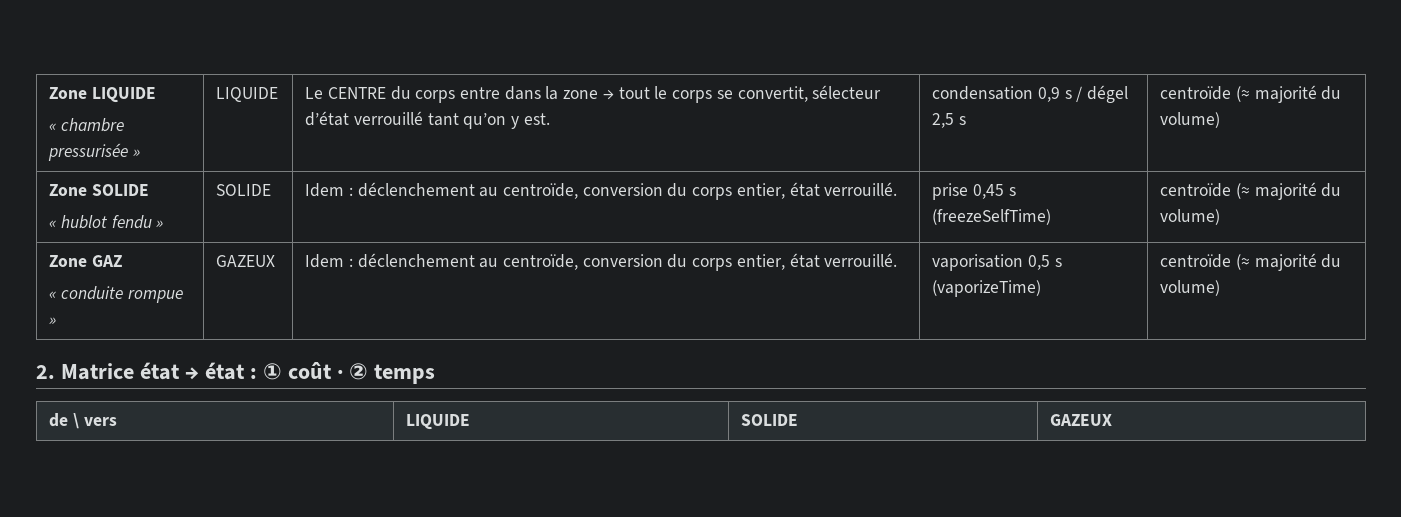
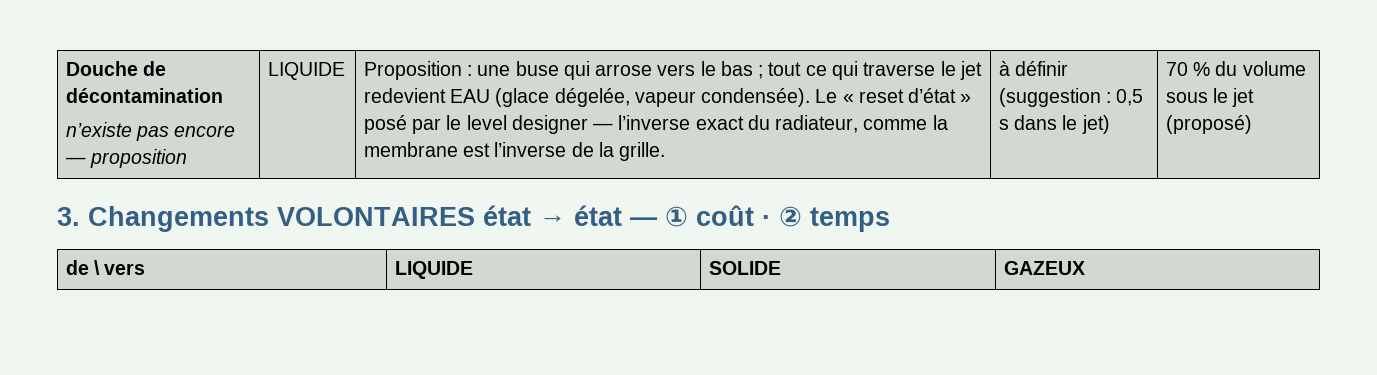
[49,87,156,103] [49,118,124,132] [48,143,140,161] [216,87,279,102] [305,85,882,103] [305,111,550,129] [932,85,1128,103] [932,113,966,128] [1160,85,1342,103] [1160,112,1221,128] [49,184,149,196] [49,215,164,229] [216,184,272,196] [305,182,898,200] [932,183,1016,200] [932,209,1052,225] [1160,182,1342,200] [1160,209,1221,225] [49,255,122,267] [49,286,183,303] [49,317,57,325] [216,255,276,267] [305,253,898,271] [932,254,1062,271] [932,280,1042,297] [1160,253,1342,271] [1160,280,1221,296] [36,363,134,380] Zone LIQUIDE // « chambre pressurisée » | LIQUIDE | Le CENTRE du corps entre dans la zone → tout le corps se convertit, sélecteur d’état verrouillé tant qu’on y est. | condensation 0,9 s / dégel 2,5 s | centroïde (≈ majorité du volume) // Zone SOLIDE // « hublot fendu » | SOLIDE | Idem : déclenchement au centroïde, conversion du corps entier, état verrouillé. | prise 0,45 s (freezeSelfTime) | centroïde (≈ majorité du volume) // Zone GAZ // « conduite rompue » | GAZEUX | Idem : déclenchement au centroïde, conversion du corps entier, état verrouillé. | vaporisation 0,5 s (vaporizeTime) | centroïde (≈ majorité du volume) // 2. Matrice -> [65,61,167,76] [65,88,223,103] [65,122,236,141] [64,149,188,168] [267,62,345,80] [363,61,982,80] [363,88,972,107] [363,115,948,134] [363,142,666,161] [998,61,1069,76] [998,88,1144,107] [998,115,1110,134] [1165,61,1306,76] [1165,88,1255,107] [1165,115,1252,134] [57,206,475,232] Douche de décontamination // n’existe pas encore — proposition | LIQUIDE | Proposition : une buse qui arrose vers le bas ; tout ce qui traverse le jet redevient EAU (glace dégelée, vapeur condensée). Le « reset d’état » posé par le level designer — l’inverse exact du radiateur, comme la membrane est l’inverse de la grille. | à définir (suggestion : 0,5 s dans le jet) | 70 % du volume sous le jet (proposé) // 3. Changements VOLONTAIRES
[249,368,257,379] : -> [630,217,657,226] —

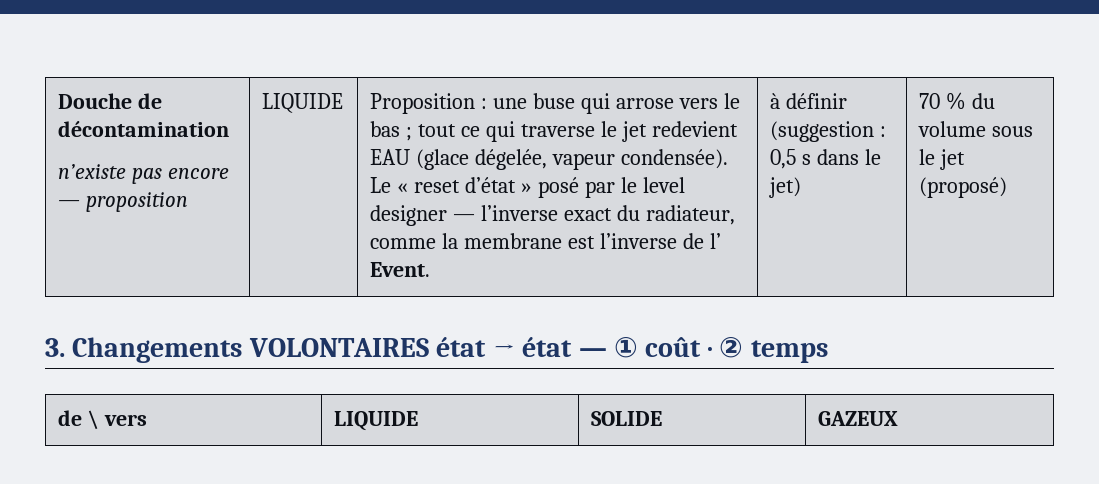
[598,142,666,161] la grille. -> [709,233,721,249] [369,262,430,277] l’ Event.

